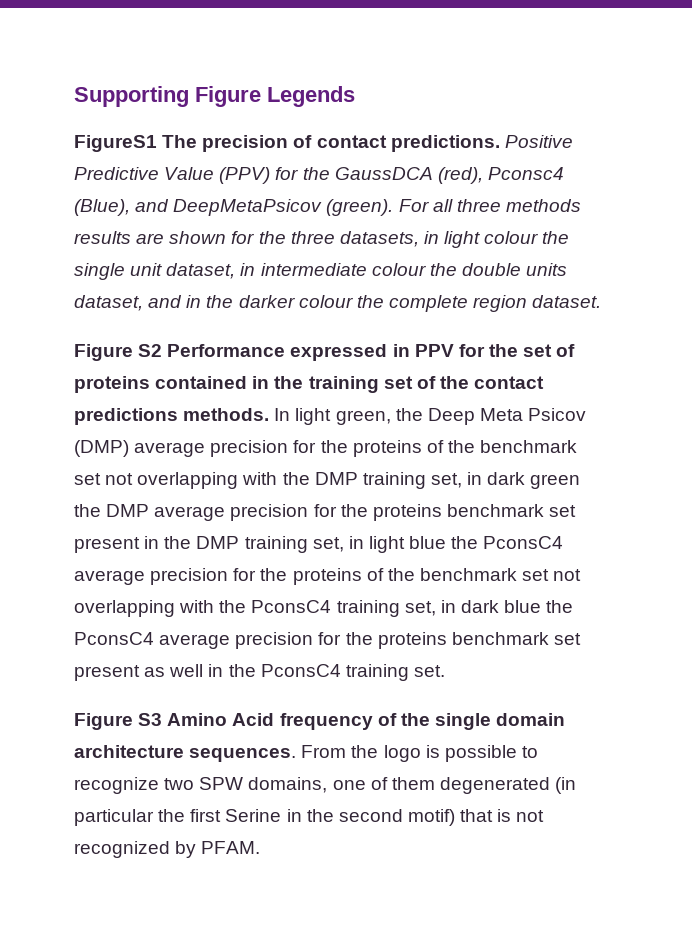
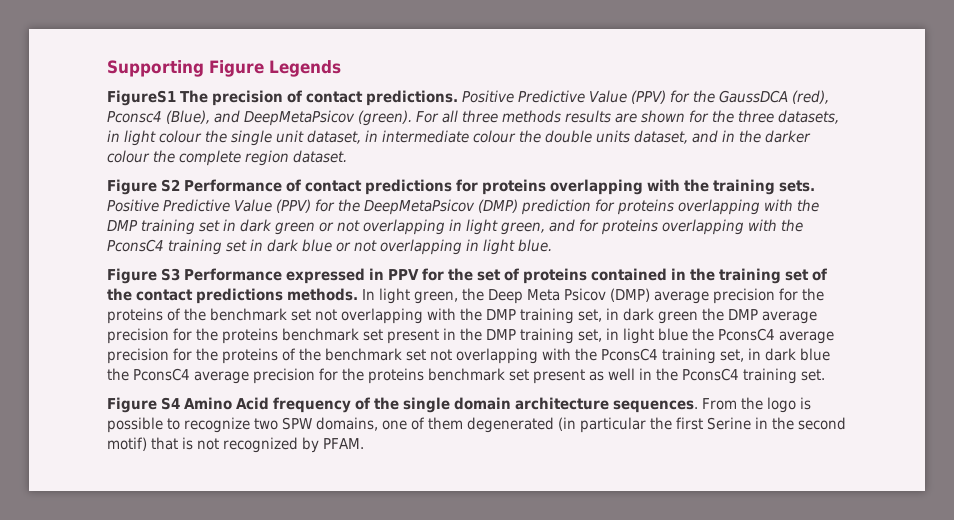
(286, 350) none -> [286,179,815,195] [107,199,819,215] [107,219,803,235] [107,239,552,255] [107,268,282,284] of contact predictions for proteins overlapping with the training sets. Positive Predictive Value (PPV) for the DeepMetaPsicov (DMP) prediction for proteins overlapping with the DMP training set in dark green or not overlapping in light green, and for proteins overlapping with the PconsC4 training set in dark blue or not overlapping in light blue. // Figure S3 Performance
[138,713,163,726] S3 -> [161,397,180,410] S4

